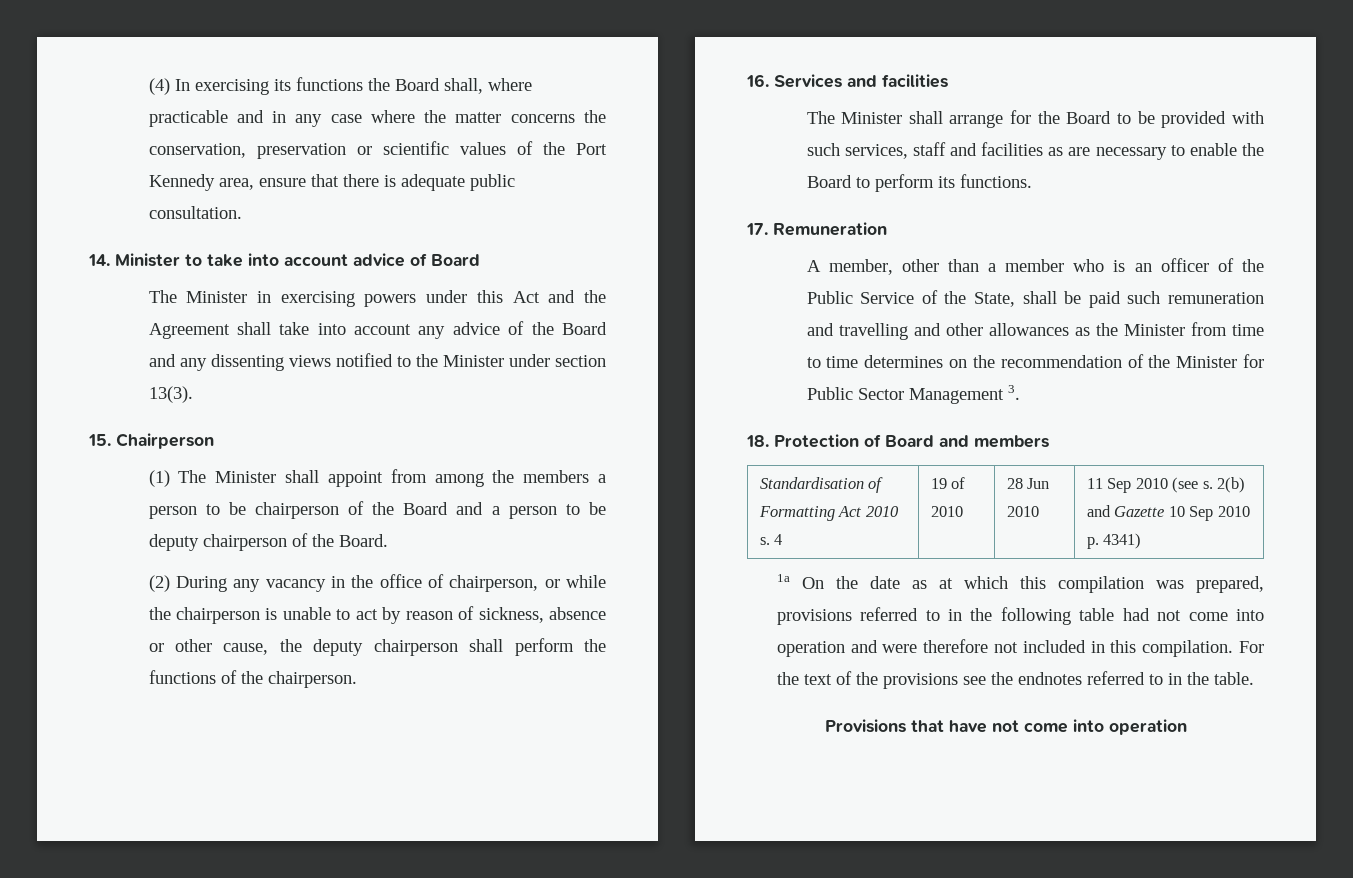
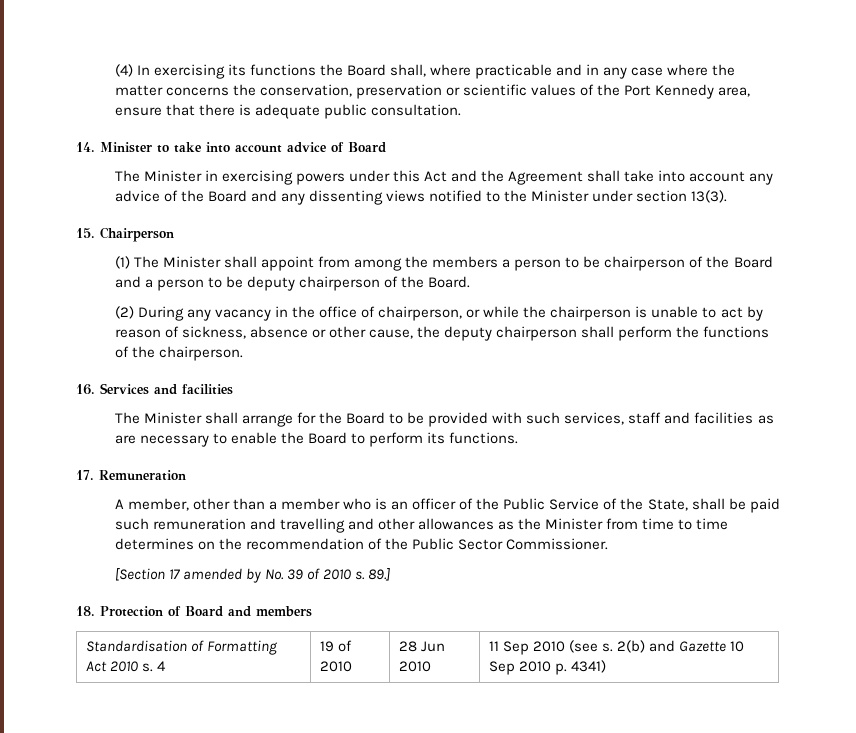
[1176,354,1264,368] [806,385,1020,404] Minister for Public Sector Management 3. -> [412,538,609,550] [114,568,391,583] Public Sector Commissioner. // [Section 17 amended by No. 39 of 2010 s. 89.]
[776,574,1264,593] [776,607,1264,625] [776,639,1264,657] [776,671,1254,689] [824,719,1187,735] // 1a On the date as at which this compilation was prepared, provisions referred to in the following table had not come into operation and were therefore not included in this compilation. For the text of the provisions see the endnotes referred to in the table. // Provisions that have not come into operation -> (607, 666) none

